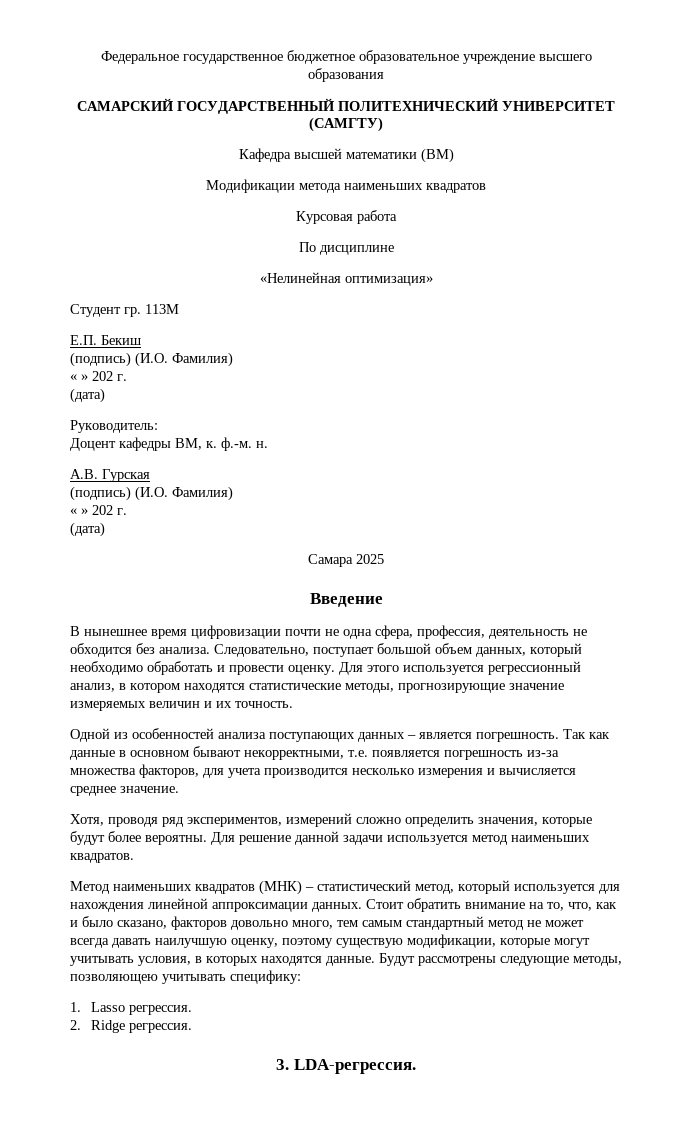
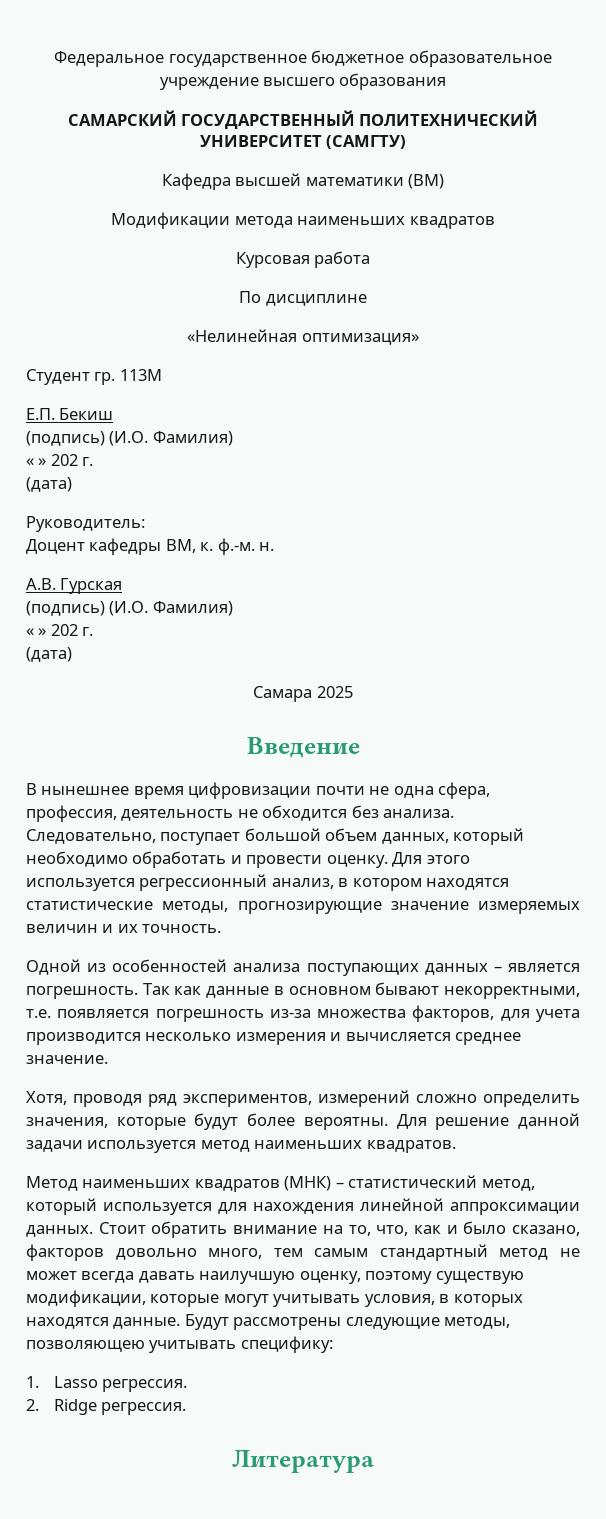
[276,1059,416,1074] 3. LDA-регрессия. -> [232,1449,374,1473] Литература

